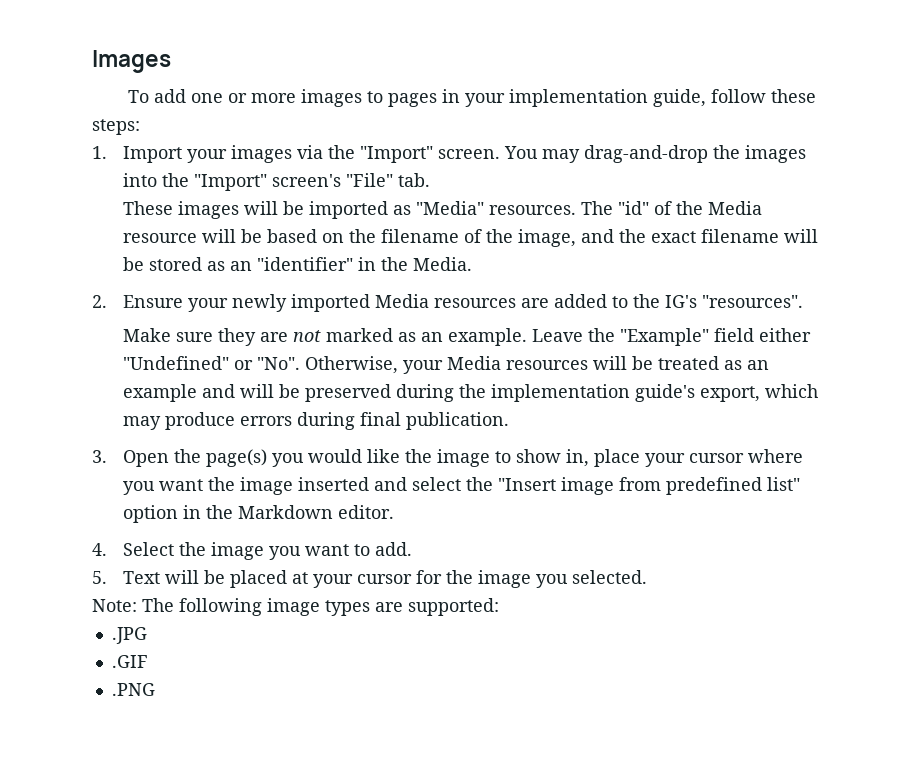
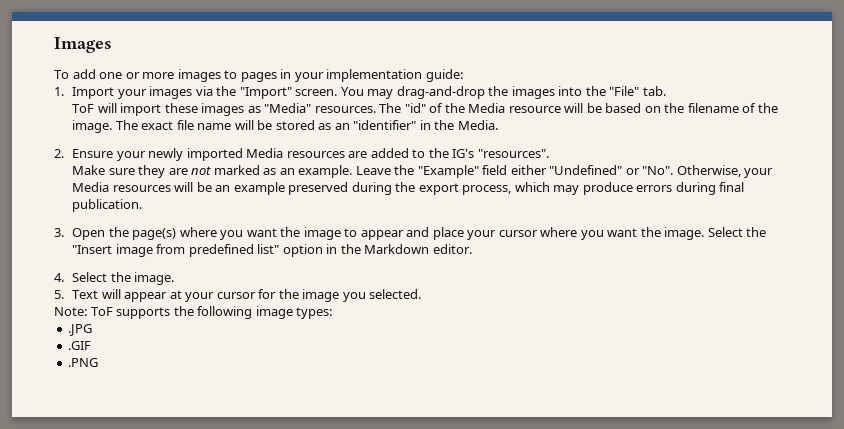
[653,89,817,107] [92,119,140,135] guide, follow these steps: -> [425,69,463,82] guide:
[193,174,341,191] "Import" screen's -> (606, 91) none
[122,201,388,219] These images will be imported -> [72,103,245,116] ToF will import these images
[517,229,779,247] image, and the exact filename -> [72,120,232,133] image. The exact file name
[657,356,769,370] [122,384,760,402] treated as an example and will be preserved during the implementation guide's export, -> [215,182,512,195] an example preserved during the export process,
[271,449,400,467] you would like -> [179,227,277,240] where you want
[515,449,589,467] show in, -> [360,227,430,240] appear and
[239,477,461,495] image inserted and select -> [664,227,743,240] image. Select
[210,542,412,560] image you want to add. -> [134,272,175,285] image.
[203,570,287,588] be placed -> [124,292,168,302] appear
[142,598,499,616] The following image types are supported: -> [90,306,333,319] ToF supports the following image types:

